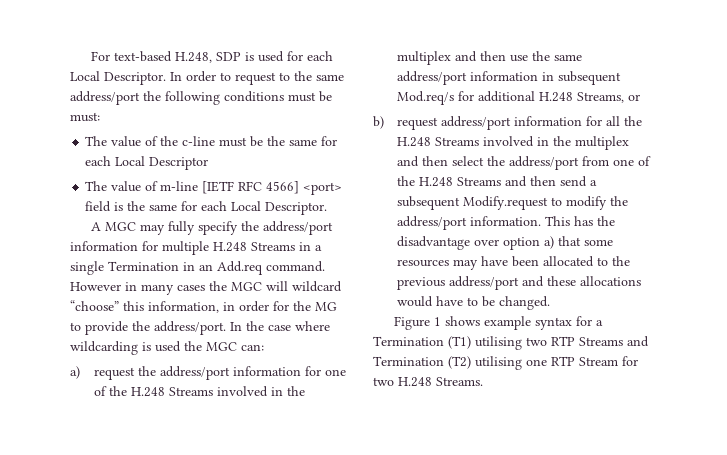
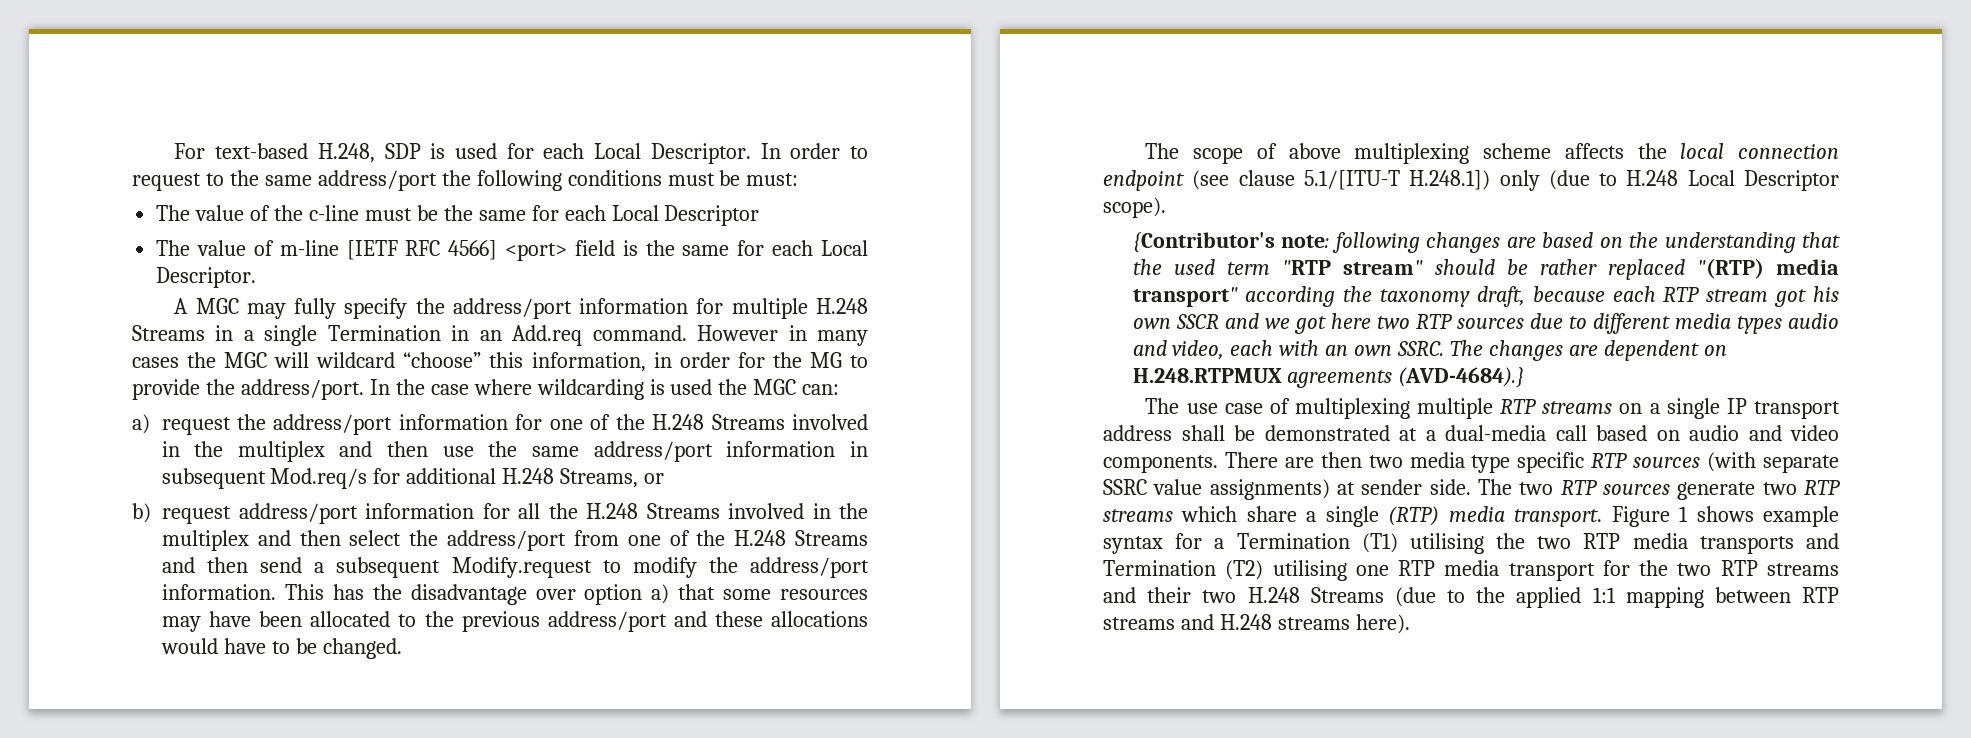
(551, 303) none -> [1145,143,1839,164] [1103,170,1839,191] [1103,197,1166,218] [1132,232,1840,253] [1132,258,1839,280] [1132,286,1839,307] [1132,313,1839,334] [1132,340,1727,361] [1132,367,1525,388] [1145,398,1840,419] [1103,425,1839,441] [1103,452,1839,473] [1103,479,1840,500] [1103,506,1603,527] The scope of above multiplexing scheme affects the local connection endpoint (see clause 5.1/[ITU-T H.248.1]) only (due to H.248 Local Descriptor scope). // {Contributor's note: following changes are based on the understanding that the used term "RTP stream" should be rather replaced "(RTP) media transport" according the taxonomy draft, because each RTP stream got his own SSCR and we got here two RTP sources due to different media types audio and video, each with an own SSRC. The changes are dependent on H.248.RTPMUX agreements (AVD-4684).} // The use case of multiplexing multiple RTP streams on a single IP transport address shall be demonstrated at a dual-media call based on audio and video components. There are then two media type specific RTP sources (with separate SSRC value assignments) at sender side. The two RTP sources generate two RTP streams which share a single (RTP) media transport.
[526,336,623,346] two RTP Streams -> [1496,533,1794,554] the two RTP media transports
[579,356,638,366] [373,377,483,387] Stream for two H.248 Streams. -> [1444,560,1839,581] [1103,587,1839,608] [1103,614,1410,634] media transport for the two RTP streams and their two H.248 Streams (due to the applied 1:1 mapping between RTP streams and H.248 streams here).

